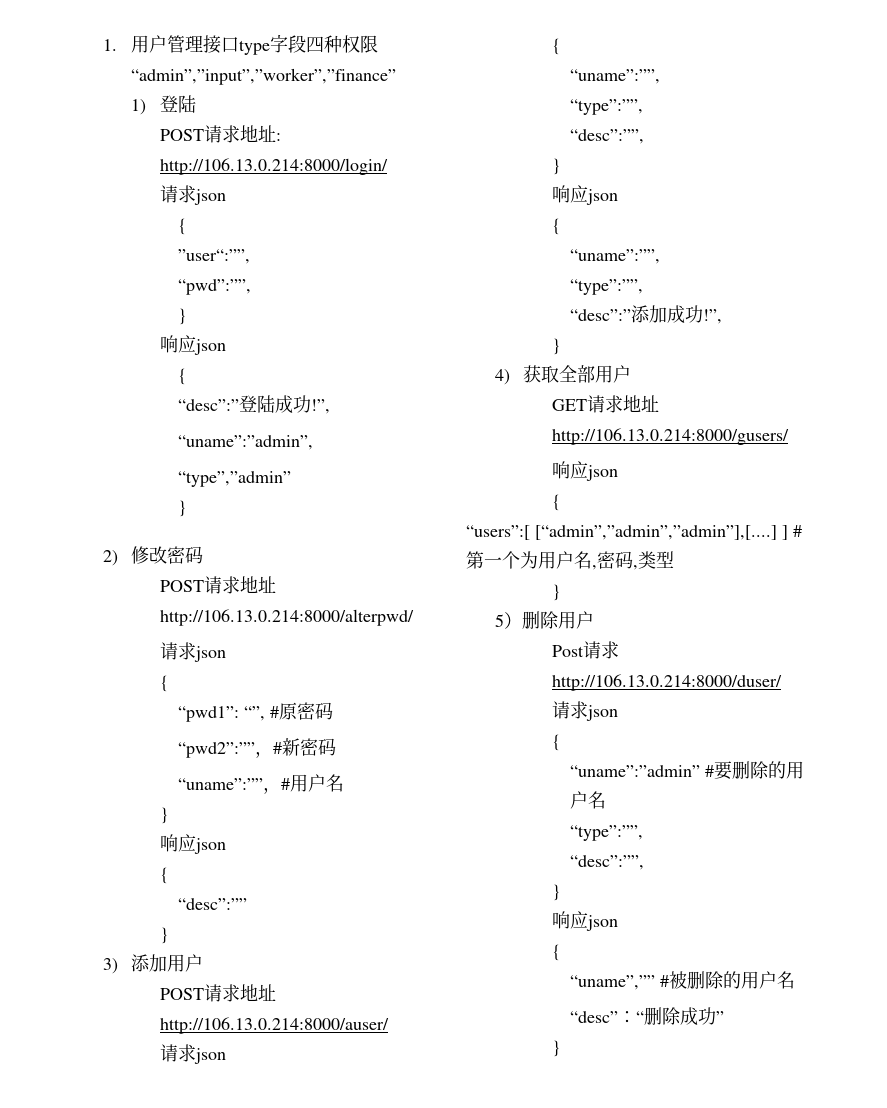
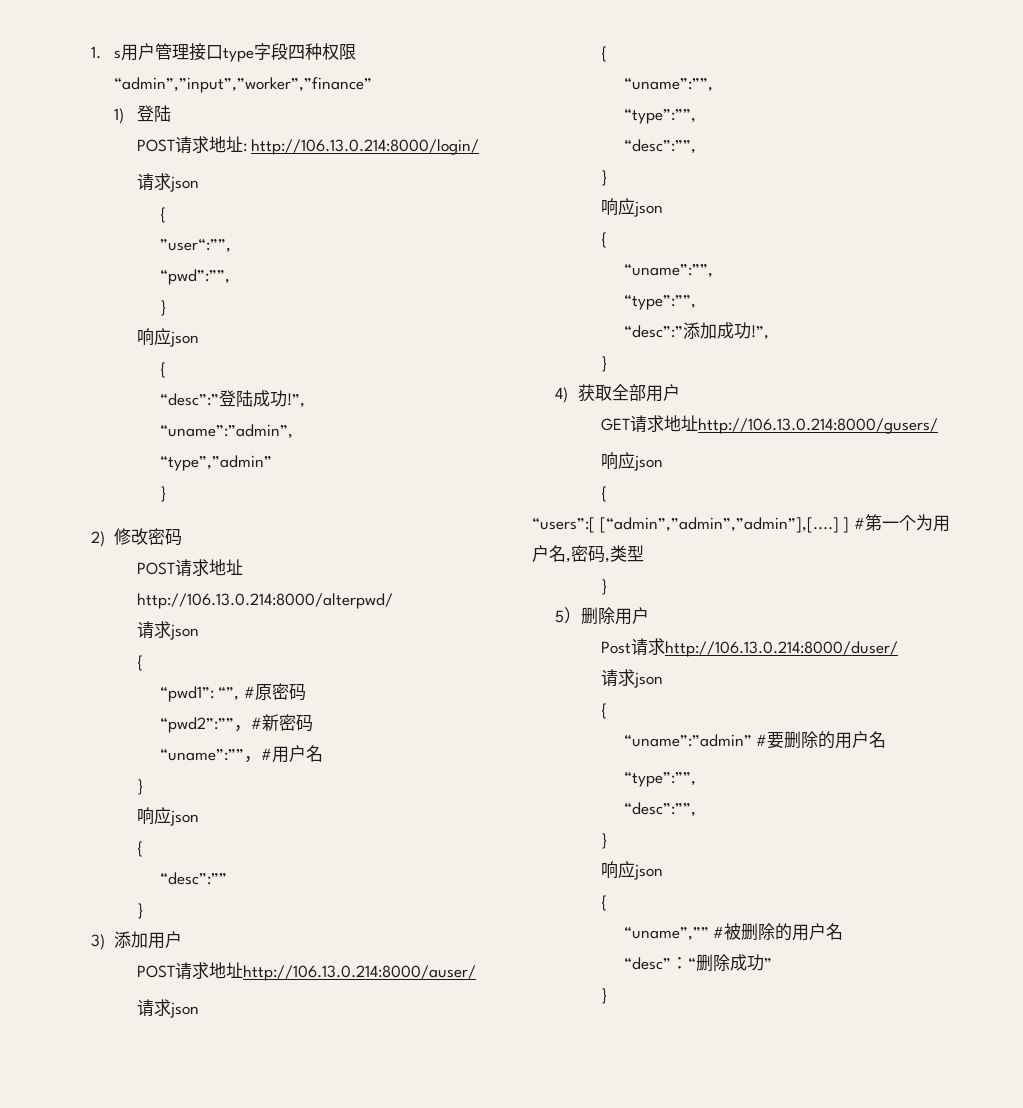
(117, 45) none -> [113,50,121,59] s

